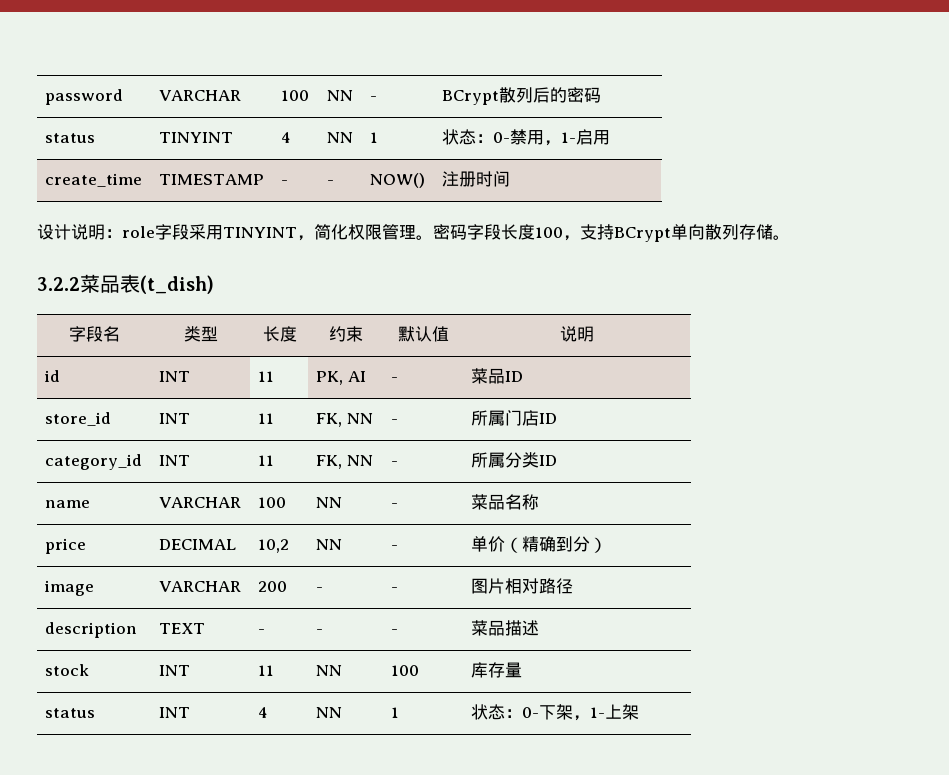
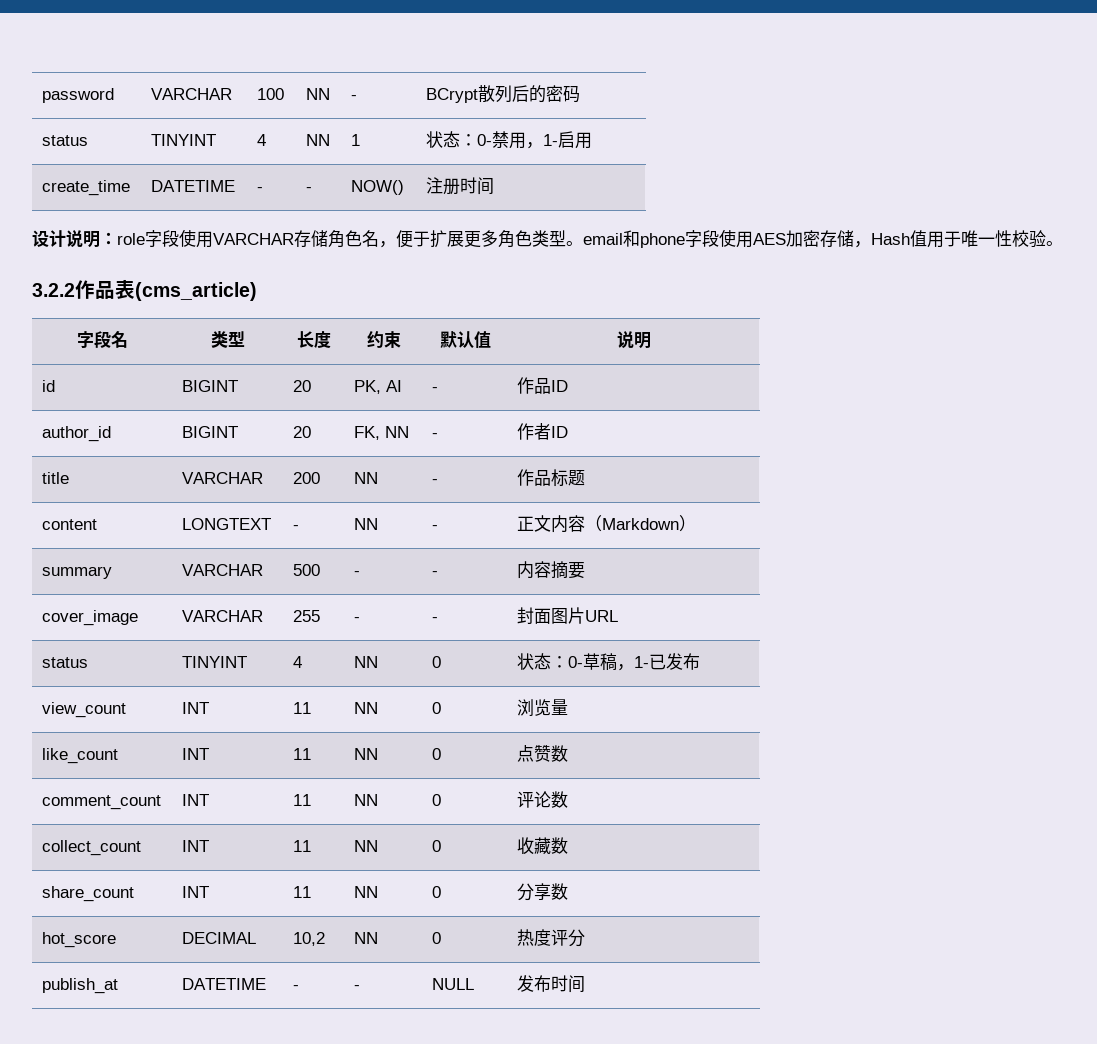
[159,174,265,185] TIMESTAMP -> [151,180,236,192] DATETIME
[189,224,773,242] 采用TINYINT，简化权限管理。密码字段长度100，支持BCrypt单向散列存储 -> [179,229,1046,248] 使用VARCHAR存储角色名，便于扩展更多角色类型。email和phone字段使用AES加密存储，Hash值用于唯一性校验
[80,274,214,294] 菜品表(t_dish) -> [75,279,257,301] 作品表(cms_article)
[159,371,191,382] [258,371,275,382] INT | 11 -> [182,380,239,392] [293,380,312,392] BIGINT | 20
[471,368,489,384] 菜 -> [517,377,535,394] 作
[45,412,112,426] [159,413,191,424] [258,413,275,424] [316,413,373,427] [391,419,399,424] [471,410,558,426] [45,454,143,470] [159,455,191,466] [258,455,275,466] [316,455,373,469] [391,461,399,466] [471,452,558,468] [45,500,91,508] [159,497,242,508] [258,497,287,508] [316,497,343,508] [391,503,399,508] [471,494,540,510] [45,538,87,554] [159,539,237,550] [258,539,290,553] [316,539,343,550] [391,545,399,550] [471,536,608,553] [44,580,95,596] [159,581,242,592] [258,581,288,592] [316,587,324,592] [391,587,399,592] [471,578,574,594] [45,622,138,638] [159,623,206,634] [258,629,266,634] [316,629,324,634] [391,629,399,634] [471,620,540,636] [45,664,90,676] [159,665,191,676] [258,665,275,676] [316,665,343,676] [391,665,420,676] [471,662,523,678] [45,708,96,718] [159,707,191,718] [258,707,269,718] [316,707,343,718] [391,707,400,718] [471,704,640,721] store_id | INT | 11 | FK, NN | - | 所属门店ID // category_id | INT | 11 | FK, NN | - | 所属分类ID // name | VARCHAR | 100 | NN | - | 菜品名称 // price | DECIMAL | 10,2 | NN | - | 单价（精确到分） // image | VARCHAR | 200 | - | - | 图片相对路径 // description | TEXT | - | - | - | 菜品描述 // stock | INT | 11 | NN | 100 | 库存量 // status | INT | 4 | NN | 1 | 状态：0-下架，1-上架 -> [42,426,112,442] [182,426,239,438] [293,426,312,438] [354,426,410,440] [432,433,439,438] [517,423,569,440] [42,472,70,484] [182,472,264,484] [293,472,321,484] [354,472,379,484] [432,479,439,484] [517,469,586,487] [42,519,98,530] [182,518,272,530] [293,525,300,530] [354,518,379,530] [432,525,439,530] [517,515,697,533] [42,566,113,579] [182,564,264,576] [293,564,321,576] [354,571,361,576] [432,571,439,576] [517,561,586,579] [42,610,139,626] [182,610,264,622] [293,610,321,622] [354,617,361,622] [432,617,439,622] [517,607,619,624] [42,657,89,668] [182,656,248,668] [293,656,303,668] [354,656,379,668] [432,656,442,668] [517,653,701,671] [42,702,127,718] [182,702,210,714] [293,702,312,714] [354,702,379,714] [432,702,442,714] [517,699,569,716] [42,748,119,764] [182,748,210,760] [293,748,312,760] [354,748,379,760] [432,748,442,760] [517,745,569,762] [42,795,162,810] [182,794,210,806] [293,794,312,806] [354,794,379,806] [432,794,442,806] [517,791,569,808] [42,840,142,856] [182,840,210,852] [293,840,312,852] [354,840,379,852] [432,840,442,852] [517,837,569,855] [42,886,135,902] [182,886,210,898] [293,886,312,898] [354,886,379,898] [432,886,442,898] [517,883,569,901] [42,932,117,948] [182,932,257,944] [293,932,326,946] [354,932,379,944] [432,932,442,944] [517,929,586,947] [42,978,119,994] [182,978,267,990] [293,985,300,990] [354,985,361,990] [432,978,475,990] [517,975,586,993] author_id | BIGINT | 20 | FK, NN | - | 作者ID // title | VARCHAR | 200 | NN | - | 作品标题 // content | LONGTEXT | - | NN | - | 正文内容（Markdown） // summary | VARCHAR | 500 | - | - | 内容摘要 // cover_image | VARCHAR | 255 | - | - | 封面图片URL // status | TINYINT | 4 | NN | 0 | 状态：0-草稿，1-已发布 // view_count | INT | 11 | NN | 0 | 浏览量 // like_count | INT | 11 | NN | 0 | 点赞数 // comment_count | INT | 11 | NN | 0 | 评论数 // collect_count | INT | 11 | NN | 0 | 收藏数 // share_count | INT | 11 | NN | 0 | 分享数 // hot_score | DECIMAL | 10,2 | NN | 0 | 热度评分 // publish_at | DATETIME | - | - | NULL | 发布时间

